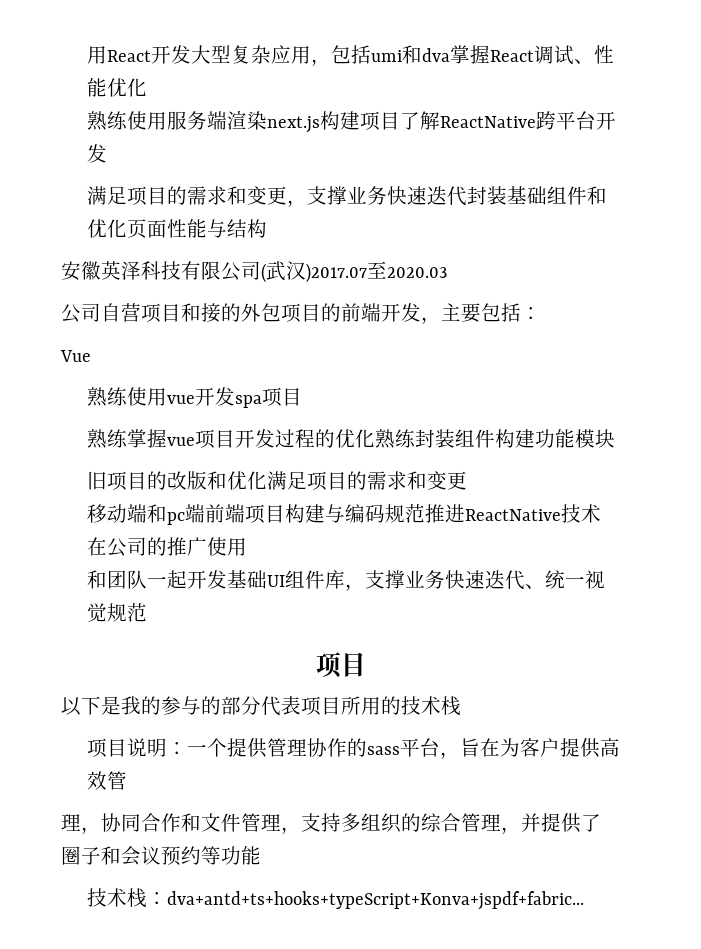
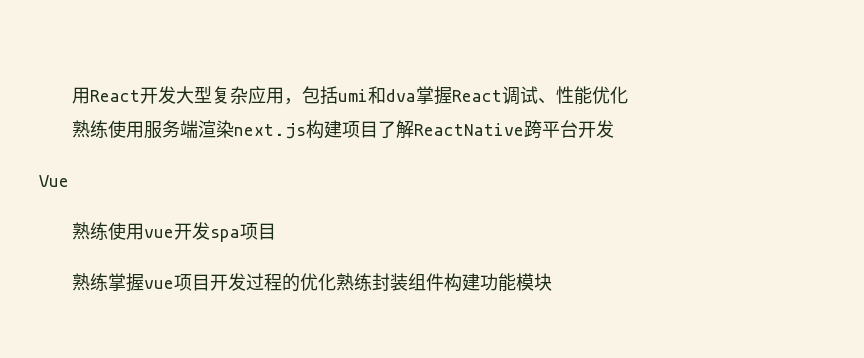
[86,186,607,207] [86,219,267,239] [61,261,447,283] [61,303,541,324] // 满⾜项⽬的需求和变更，⽀撑业务快速迭代封装基础组件和优化⻚⾯性能与结构 // 安徽英泽科技有限公司(武汉)2017.07⾄2020.03 // 公司⾃营项⽬和接的外包项⽬的前端开发，主要包括： -> (614, 129) none
[86,471,467,491] [86,504,601,525] [86,537,247,557] [86,570,605,591] [86,603,147,622] [315,652,366,678] [61,696,461,716] [86,738,620,759] [86,771,127,790] [61,813,601,834] [61,846,261,866] [86,888,584,910] // 旧项⽬的改版和优化满⾜项⽬的需求和变更 // 移动端和pc端前端项⽬构建与编码规范推进ReactNative技术在公司的推⼴使⽤ // 和团队⼀起开发基础UI组件库，⽀撑业务快速迭代、统⼀视觉规范 // 项⽬ // 以下是我的参与的部分代表项⽬所⽤的技术栈 // 项⽬说明：⼀个提供管理协作的sass平台，旨在为客户提供⾼效管 // 理，协同合作和⽂件管理，⽀持多组织的综合管理，并提供了圈⼦和会议预约等功能 // 技术栈：dva+antd+ts+hooks+typeScript+Konva+jspdf+fabric... -> (552, 282) none

